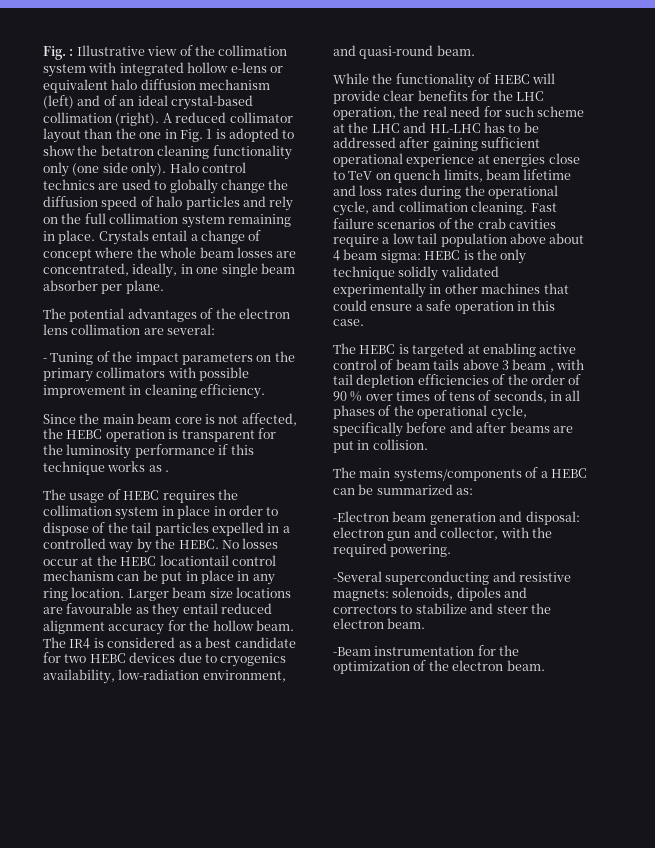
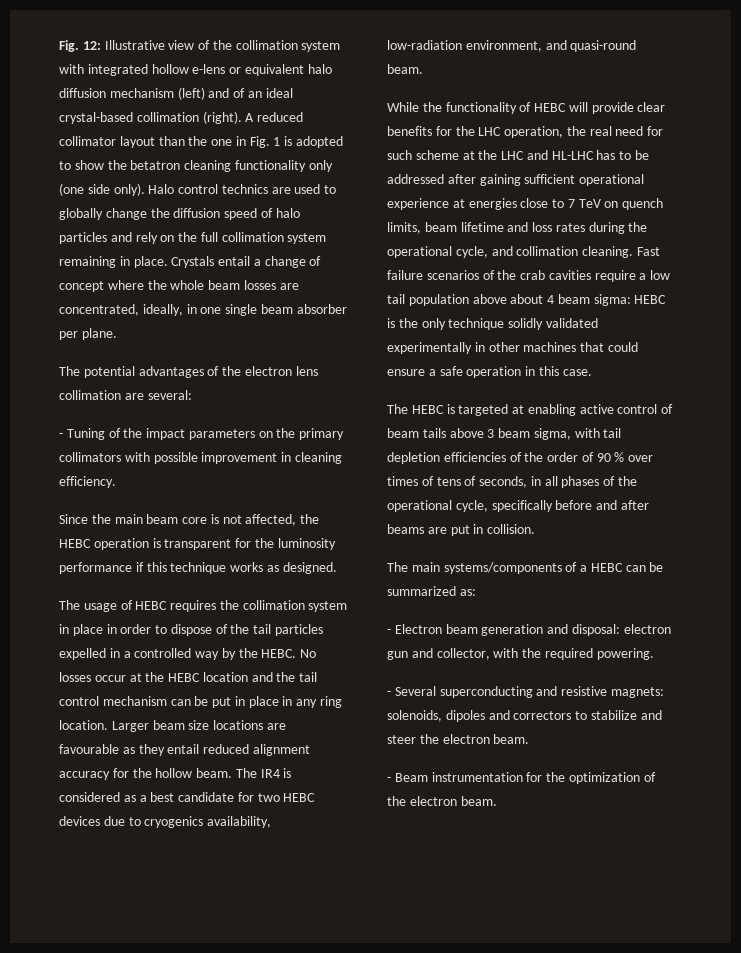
[43,46,74,60] Fig. : -> [59,40,101,52] Fig. 12:
[165,470,170,472] . -> [282,562,337,574] designed.
[159,555,229,566] locationtail -> [202,672,318,682] location and the tail
(345, 175) none -> [567,199,575,208] 7
[549,368,554,372] , -> [533,428,571,440] sigma,
[333,511,389,522] -Electron -> [387,624,442,634] - Electron
[333,571,382,582] -Several -> [387,686,436,696] - Several
[333,647,371,656] -Beam -> [387,773,428,782] - Beam

